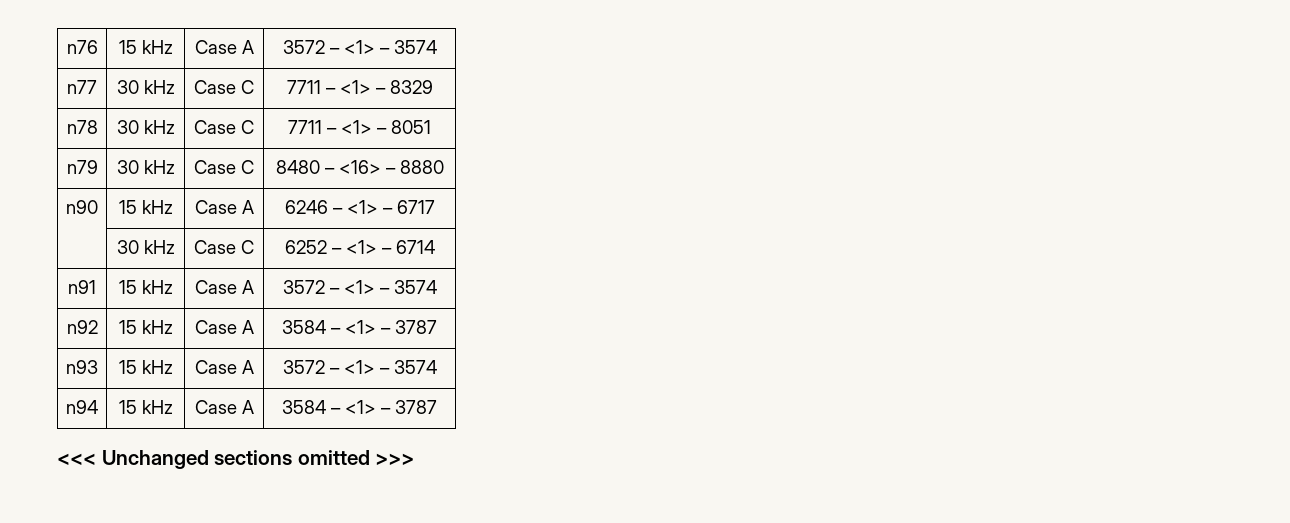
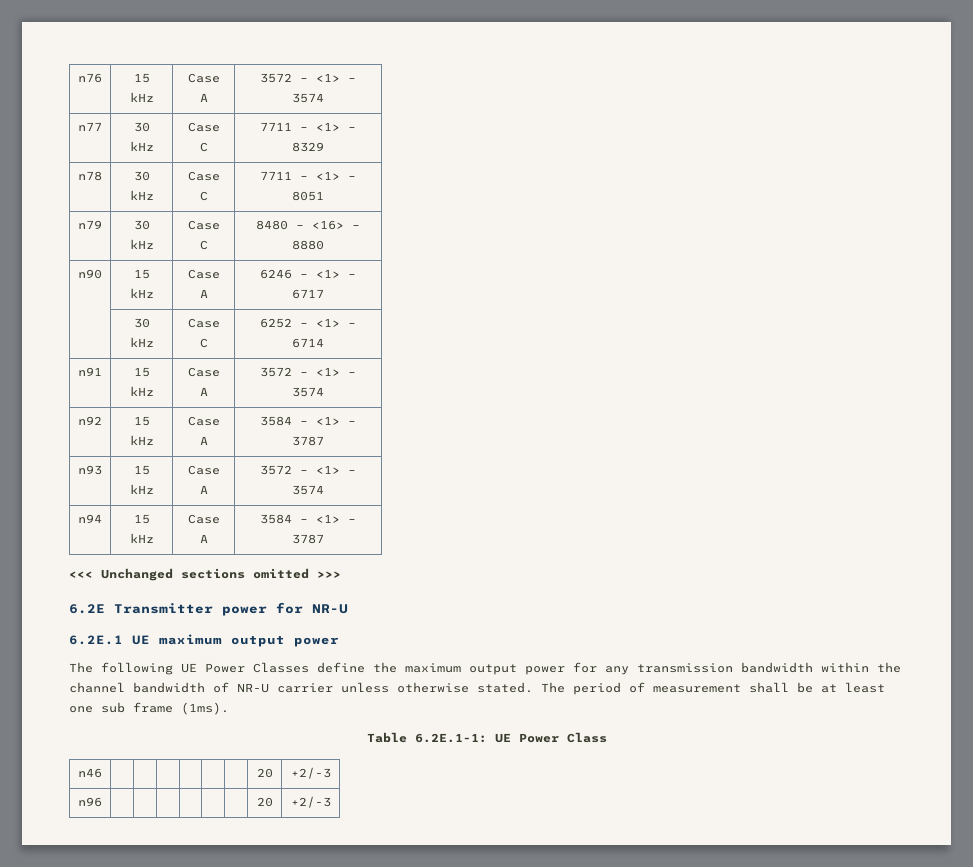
(415, 459) none -> [69,602,348,616] [69,634,339,647] [69,662,901,675] [69,682,885,695] [69,702,229,715] [366,732,607,743] [78,768,102,778] [256,768,273,778] [290,767,331,779] [78,797,102,807] [256,797,273,807] [290,796,331,808] // 6.2E Transmitter power for NR-U // 6.2E.1 UE maximum output power // The following UE Power Classes define the maximum output power for any transmission bandwidth within the channel bandwidth of NR-U carrier unless otherwise stated. The period of measurement shall be at least one sub frame (1ms). // Table 6.2E.1-1: UE Power Class // n46 | | | | | | | 20 | +2/-3 // n96 | | | | | | | 20 | +2/-3

